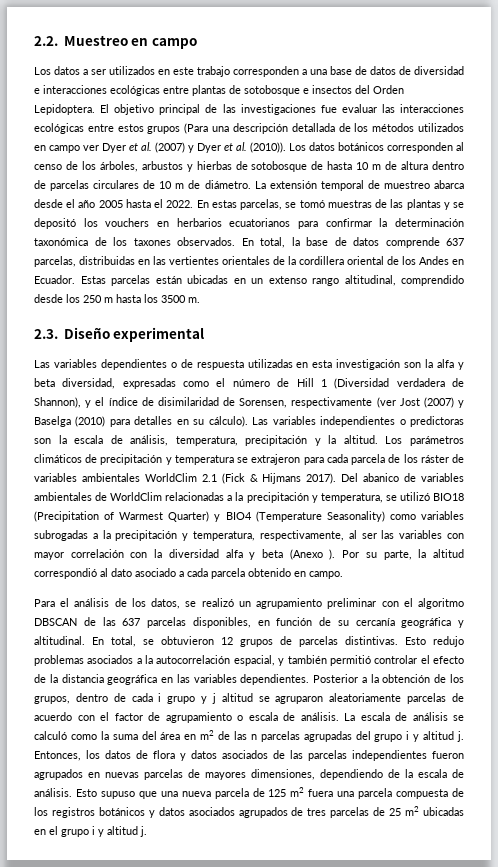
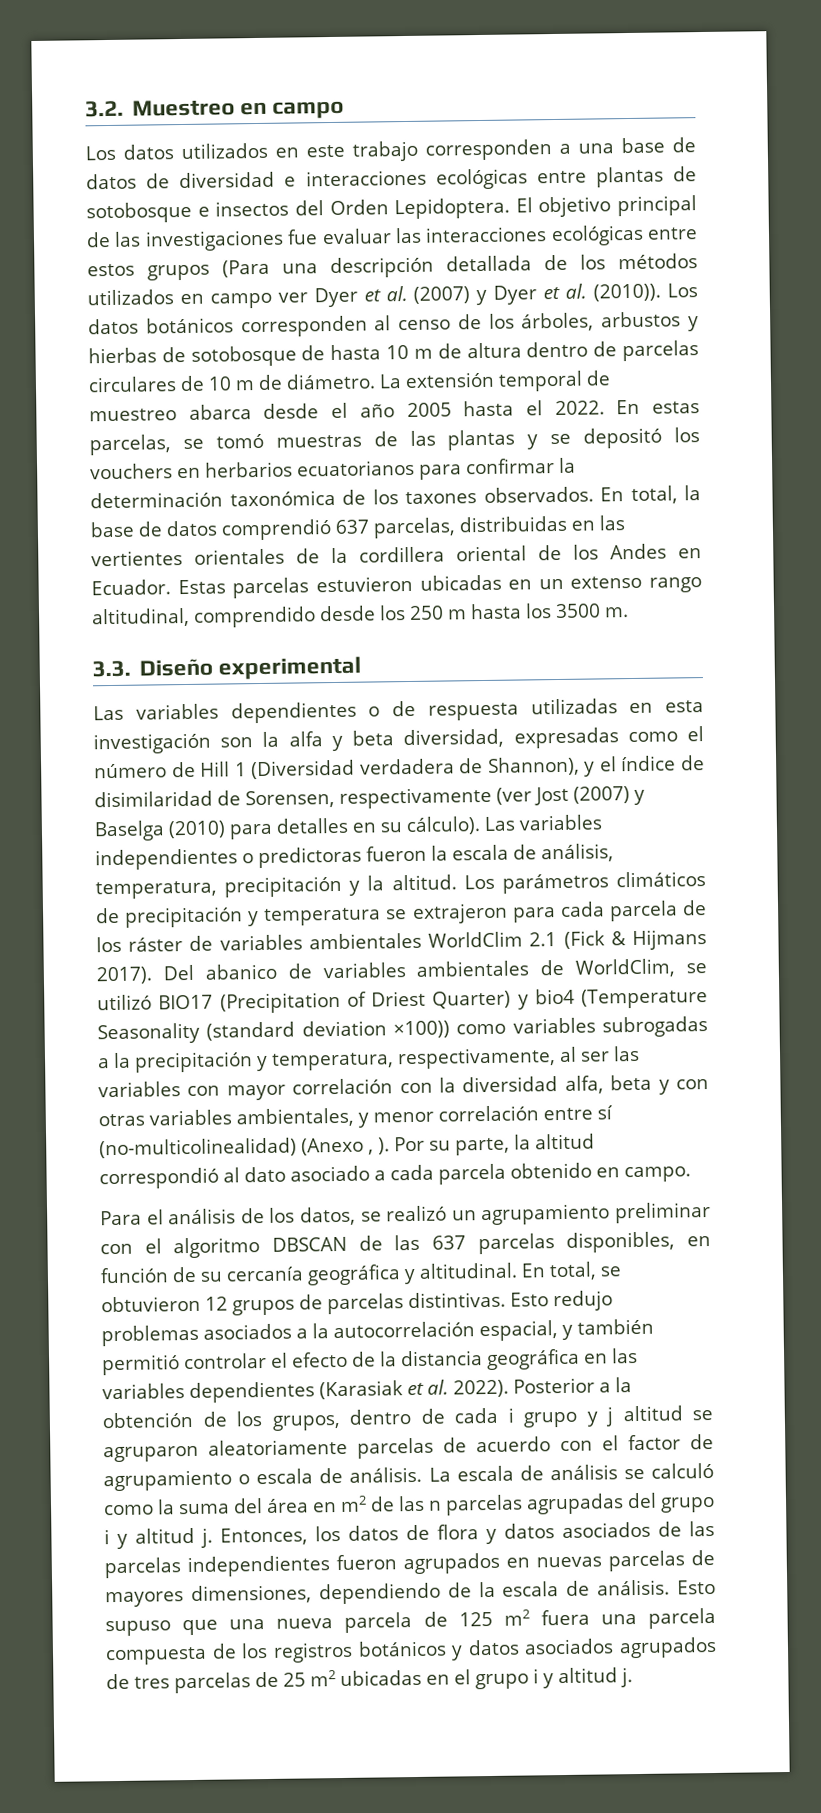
[34,36,58,46] 2.2. -> [85,100,124,118] 3.2.
[83,69,106,75] a ser -> (174, 152) none
[385,237,440,248] comprende -> [221,519,332,541] comprendió
[155,276,182,284] están -> [315,575,413,593] estuvieron
[34,329,58,339] 2.3. -> [92,660,131,678] 3.3.
[34,438,51,444] son -> [366,845,427,862] fueron
[110,492,383,503] WorldClim relacionadas a la precipitación y temperatura, -> [575,958,676,978] WorldClim,
[432,493,464,501] BIO18 -> [158,994,214,1010] BIO17
[119,512,164,520] Warmest -> [371,990,427,1007] Driest
[225,511,385,522] BIO4 (Temperature Seasonality) -> [534,988,709,1009] [97,1020,450,1045] bio4 (Temperature Seasonality (standard deviation ×100))
[225,549,323,560] alfa y beta (Anexo -> [564,1074,709,1095] [98,1105,613,1128] [99,1137,374,1159] alfa, beta y con otras variables ambientales, y menor correlación entre sí (no-multicolinealidad) (Anexo ,
[240,674,310,685] dependientes. -> [189,1379,509,1404] dependientes (Karasiak et al. 2022).

